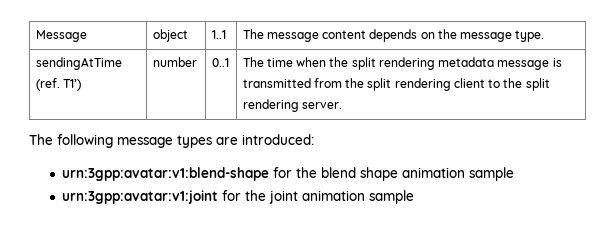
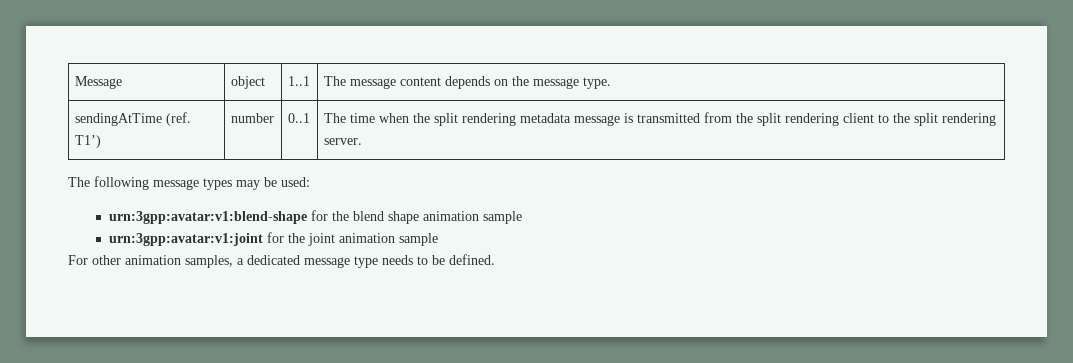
[216,134,314,145] are introduced: -> [236,177,310,190] may be used:
(414, 197) none -> [68,254,495,268] // For other animation samples, a dedicated message type needs to be defined.

